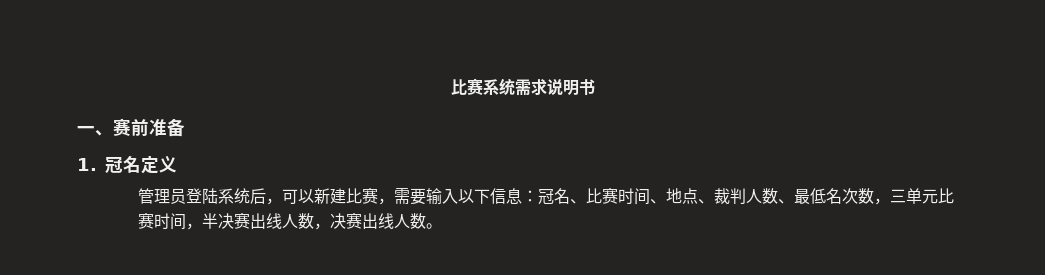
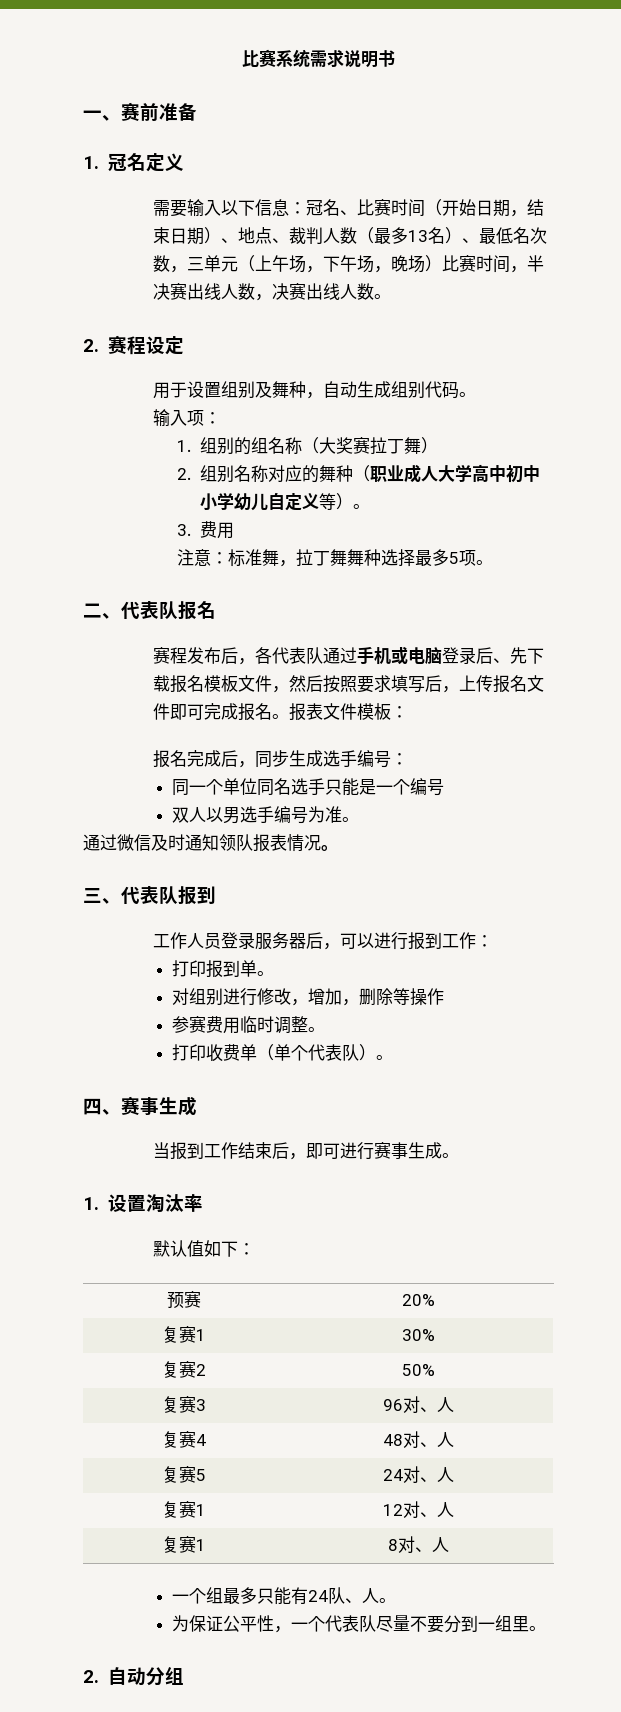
[138,187,395,205] 管理员登陆系统后，可以新建比赛， -> (184, 162) none
(651, 196) none -> [425,199,545,217] [153,227,222,245] （开始日期，结束日期）
(779, 196) none -> [357,227,463,244] （最多13名）
(939, 196) none -> [238,255,443,273] （上午场，下午场，晚场）
(443, 226) none -> [83,335,184,355] [153,381,477,399] [153,409,222,427] [176,436,439,455] [176,464,541,483] [200,492,371,511] [176,521,235,539] [176,549,493,567] [83,601,216,620] [153,646,545,665] [153,675,545,693] [153,703,409,721] [153,750,409,768] [172,778,445,796] [172,806,360,824] [83,834,338,852] [83,886,216,905] [153,932,494,950] [172,960,275,978] [172,988,445,1006] [172,1015,326,1034] [172,1044,394,1062] [83,1096,197,1116] [153,1141,460,1160] [83,1194,203,1212] [153,1240,256,1257] [166,1290,201,1309] [402,1294,435,1306] [161,1325,206,1343] [402,1329,435,1341] [161,1360,206,1378] [402,1364,435,1376] [161,1395,206,1413] [383,1396,454,1413] [161,1430,206,1448] [383,1431,454,1448] [161,1465,206,1483] [383,1466,454,1483] [161,1500,206,1518] [383,1501,454,1518] [161,1535,206,1553] [388,1536,449,1553] [172,1587,397,1605] [172,1615,547,1633] [83,1667,184,1686] // 2.赛程设定 // 用于设置组别及舞种，自动生成组别代码。 // 输入项： // 1.组别的组名称（大奖赛拉丁舞） // 2.组别名称对应的舞种（职业成人大学高中初中小学幼儿自定义等）。 // 3.费用 // 注意：标准舞，拉丁舞舞种选择最多5项。 // 二、代表队报名 // 赛程发布后，各代表队通过手机或电脑登录后、先下载报名模板文件，然后按照要求填写后，上传报名文件即可完成报名。报表文件模板： // 报名完成后，同步生成选手编号： // 同一个单位同名选手只能是一个编号 // 双人以男选手编号为准。 // 通过微信及时通知领队报表情况。 // 三、代表队报到 // 工作人员登录服务器后，可以进行报到工作： // 打印报到单。 // 对组别进行修改，增加，删除等操作 // 参赛费用临时调整。 // 打印收费单（单个代表队）。 // 四、赛事生成 // 当报到工作结束后，即可进行赛事生成。 // 1.设置淘汰率 // 默认值如下： // 预赛 | 20% // 复赛1 | 30% // 复赛2 | 50% // 复赛3 | 96对、人 // 复赛4 | 48对、人 // 复赛5 | 24对、人 // 复赛1 | 12对、人 // 复赛1 | 8对、人 // 一个组最多只能有24队、人。 // 为保证公平性，一个代表队尽量不要分到一组里。 // 2.自动分组

